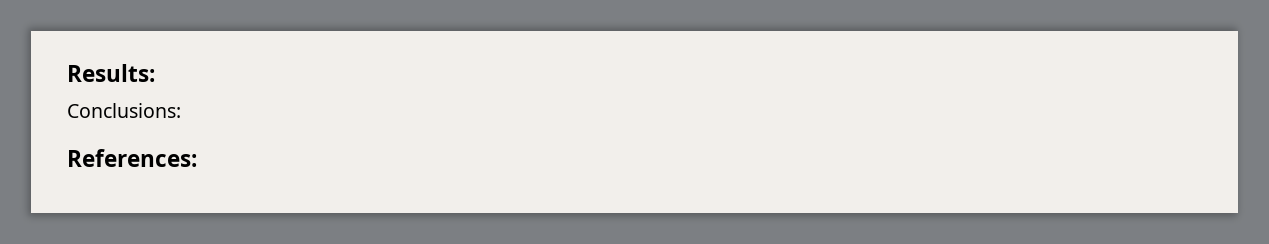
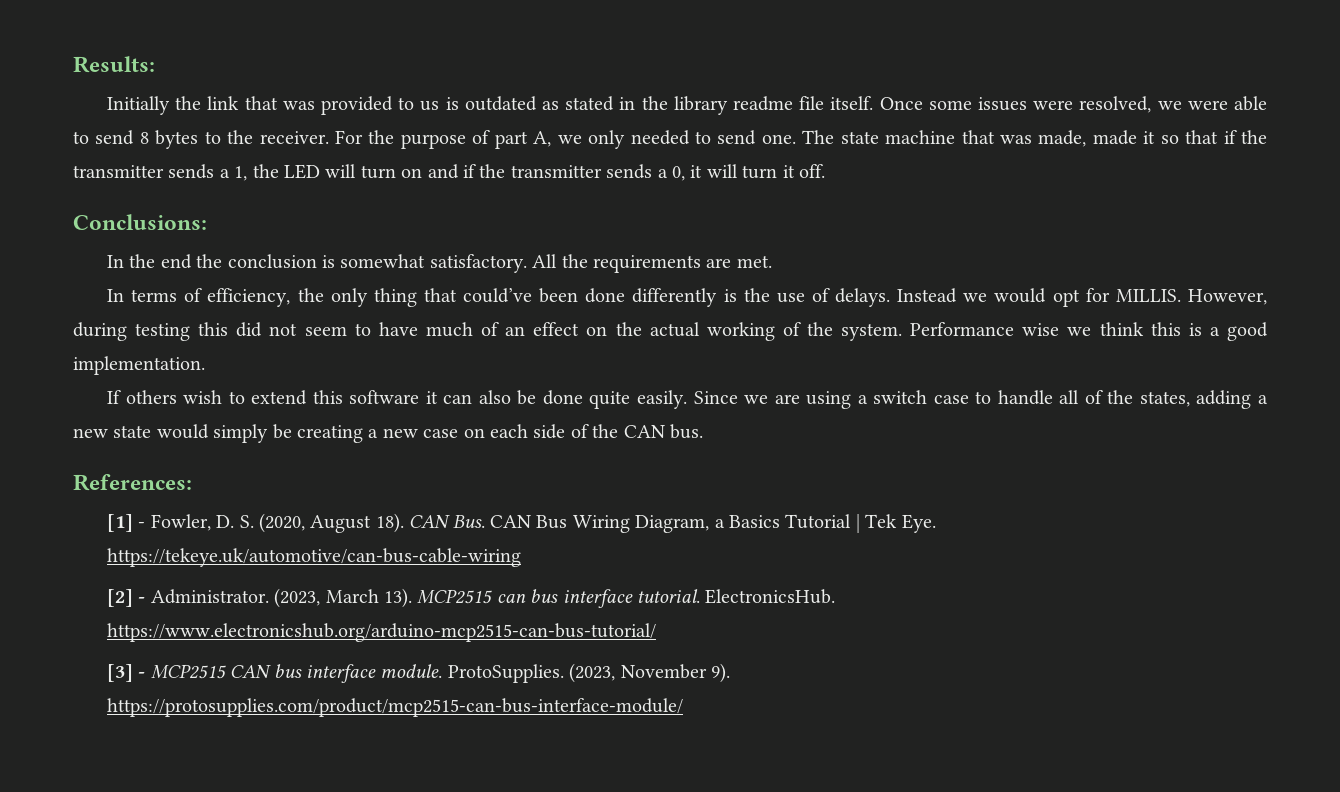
[67,103,181,118] [67,149,197,167] Conclusions: // References: -> [107,96,1268,115] [73,130,1267,149] [73,164,825,181] [73,214,207,230] [107,254,772,273] [107,288,1267,307] [73,322,1268,341] [73,356,205,375] [107,390,1268,409] [73,424,703,443] [73,474,192,491] [106,513,936,533] [106,548,521,567] [106,588,836,608] [106,623,656,642] [106,663,730,683] [106,698,683,717] Initially the link that was provided to us is outdated as stated in the library readme file itself. Once some issues were resolved, we were able to send 8 bytes to the receiver. For the purpose of part A, we only needed to send one. The state machine that was made, made it so that if the transmitter sends a 1, the LED will turn on and if the transmitter sends a 0, it will turn it off. // Conclusions: // In the end the conclusion is somewhat satisfactory. All the requirements are met. // In terms of efficiency, the only thing that could’ve been done differently is the use of delays. Instead we would opt for MILLIS. However, during testing this did not seem to have much of an effect on the actual working of the system. Performance wise we think this is a good implementation. // If others wish to extend this software it can also be done quite easily. Since we are using a switch case to handle all of the states, adding a new state would simply be creating a new case on each side of the CAN bus. // References: // [1] - Fowler, D. S. (2020, August 18). CAN Bus. CAN Bus Wiring Diagram, a Basics Tutorial | Tek Eye. https://tekeye.uk/automotive/can-bus-cable-wiring // [2] - Administrator. (2023, March 13). MCP2515 can bus interface tutorial. ElectronicsHub. https://www.electronicshub.org/arduino-mcp2515-can-bus-tutorial/ // [3] - MCP2515 CAN bus interface module. ProtoSupplies. (2023, November 9). https://protosupplies.com/product/mcp2515-can-bus-interface-module/

